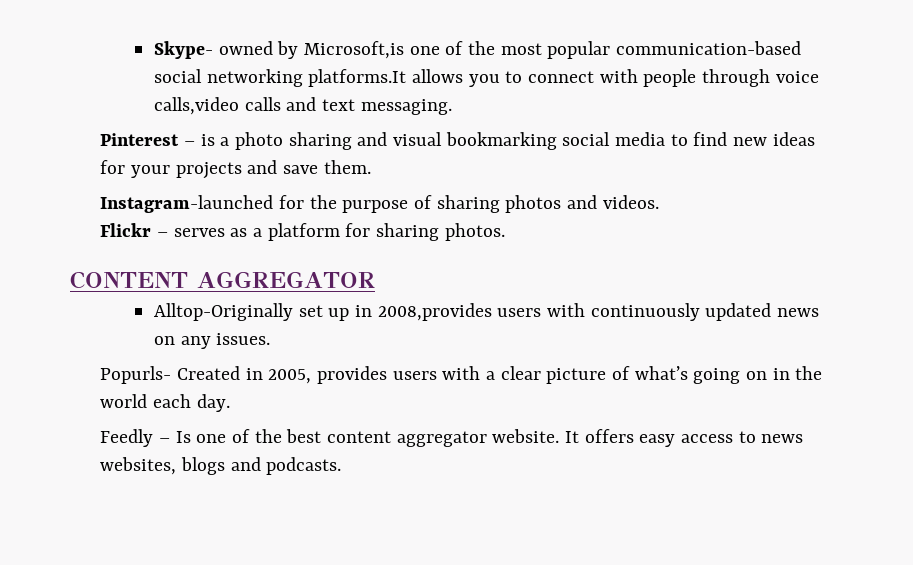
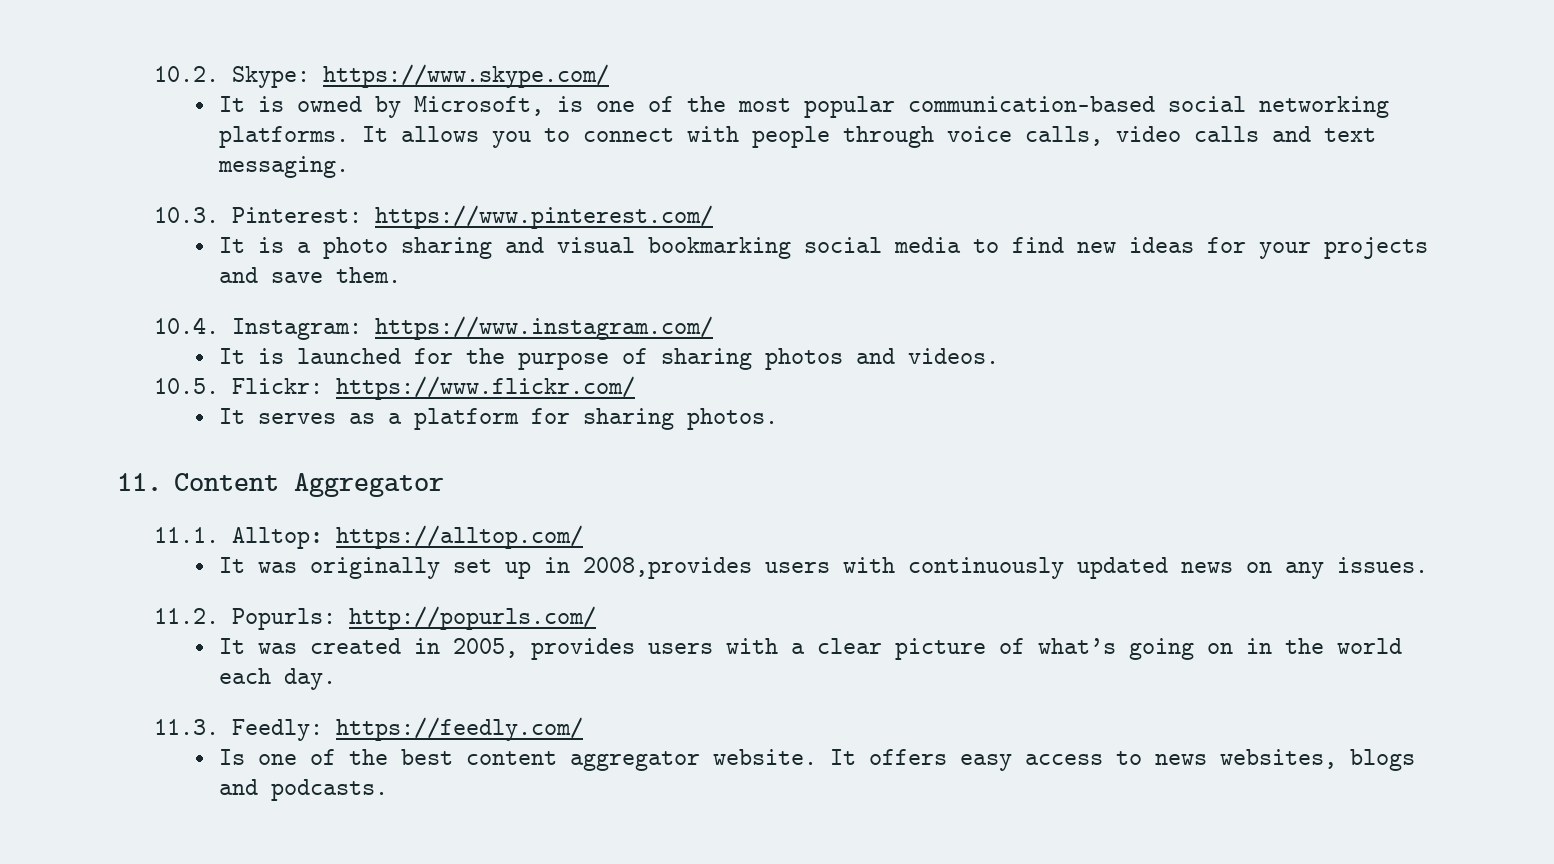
[153,41,404,59] Skype- owned by Microsoft,is -> [154,64,609,88] [218,96,583,118] 10.2. Skype: https://www.skype.com/ // It is owned by Microsoft, is
[308,69,407,87] platforms.It -> [218,126,388,148] platforms. It
[153,97,239,115] calls,video -> [1024,126,1181,146] calls, video
[100,133,196,146] Pinterest – -> [154,205,713,229] [218,237,245,253] 10.3. Pinterest: https://www.pinterest.com/ // It
[100,195,274,213] Instagram-launched -> [154,316,713,340] [218,348,401,364] 10.4. Instagram: https://www.instagram.com/ // It is launched
[100,223,169,237] Flickr – -> [154,376,635,400] [218,408,245,424] 10.5. Flickr: https://www.flickr.com/ // It
[70,271,375,289] [153,303,293,321] CONTENT AGGREGATOR // Alltop-Originally -> [117,473,445,497] [154,525,583,549] [218,557,440,579] 11. Content Aggregator // 11.1. Alltop: https://alltop.com/ // It was originally
[100,366,241,384] Popurls- Created -> [154,606,596,630] [218,638,401,654] 11.2. Popurls: http://popurls.com/ // It was created
[100,429,171,447] Feedly – -> [154,717,583,741] 11.3. Feedly: https://feedly.com/ //

